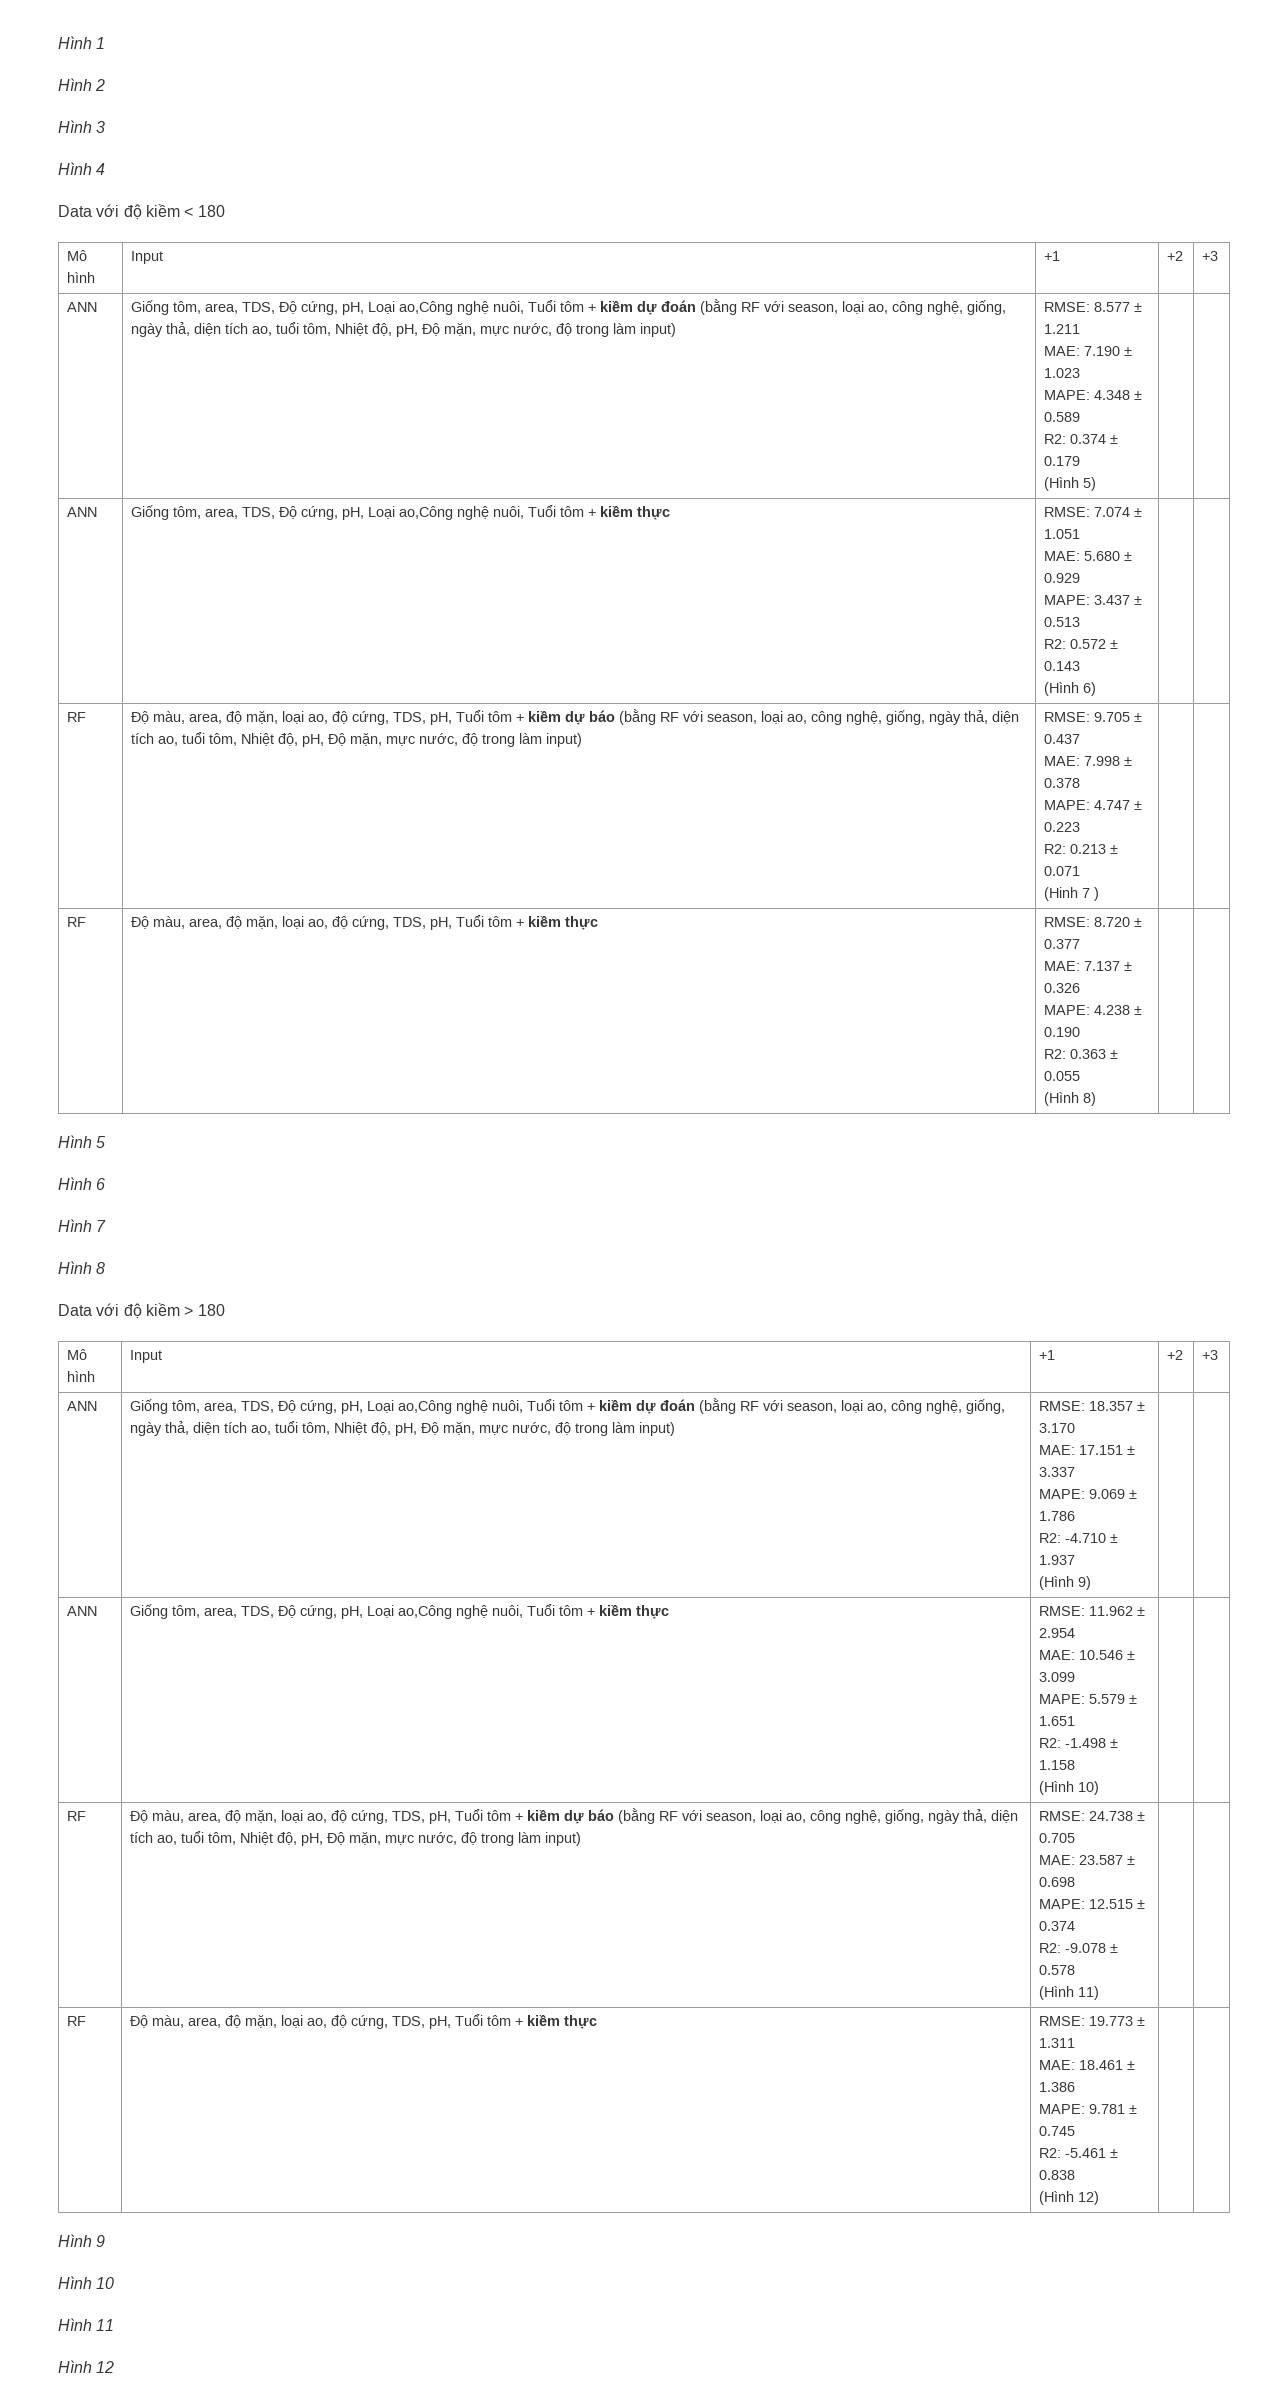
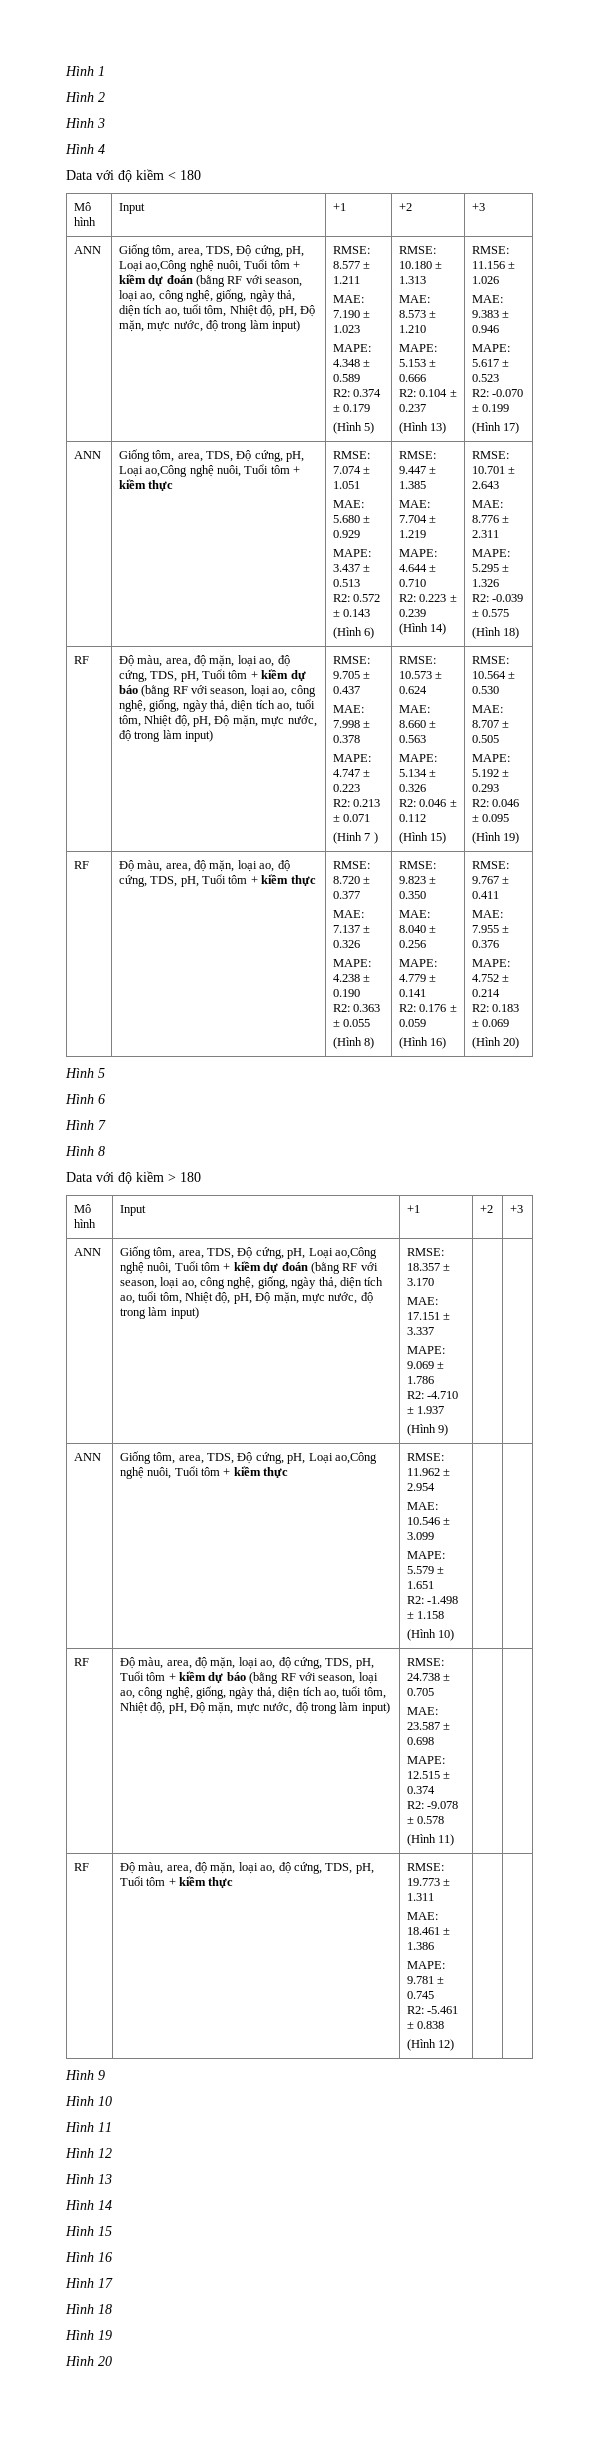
(1097, 484) | -> [398,246,436,254] [398,261,443,269] [398,276,426,284] [398,295,430,303] [398,310,437,318] [398,325,426,333] [398,344,437,352] [398,359,437,367] [398,374,426,382] [398,389,457,397] [398,404,426,412] [398,422,447,434] [471,246,509,254] [471,261,516,269] [471,276,499,284] [471,295,503,303] [471,310,510,318] [471,325,499,333] [471,344,510,352] [471,359,510,367] [471,374,499,382] [471,389,524,397] [471,404,510,412] [471,422,520,434] RMSE: 10.180 ± 1.313 // MAE: 8.573 ± 1.210 // MAPE: 5.153 ± 0.666 // R2: 0.104 ± 0.237 // (Hình 13) | RMSE: 11.156 ± 1.026 // MAE: 9.383 ± 0.946 // MAPE: 5.617 ± 0.523 // R2: -0.070 ± 0.199 // (Hình 17)
(1097, 689) | -> [398,451,436,459] [398,466,437,474] [398,481,426,489] [398,500,430,508] [398,515,437,523] [398,530,426,538] [398,549,437,557] [398,564,437,572] [398,579,426,587] [398,594,457,602] [398,609,426,617] [398,623,447,635] [471,451,509,459] [471,466,516,474] [471,481,499,489] [471,500,503,508] [471,515,510,523] [471,530,499,538] [471,549,510,557] [471,564,510,572] [471,579,499,587] [471,594,524,602] [471,609,510,617] [471,627,520,639] RMSE: 9.447 ± 1.385 // MAE: 7.704 ± 1.219 // MAPE: 4.644 ± 0.710 // R2: 0.223 ± 0.239 (Hình 14) | RMSE: 10.701 ± 2.643 // MAE: 8.776 ± 2.311 // MAPE: 5.295 ± 1.326 // R2: -0.039 ± 0.575 // (Hình 18)
(1100, 894) | -> [398,656,436,664] [398,671,443,679] [398,686,427,694] [398,705,430,713] [398,720,437,728] [398,735,426,743] [398,754,437,762] [398,769,437,777] [398,784,426,792] [398,799,457,807] [398,814,426,822] [398,832,447,844] [471,656,509,664] [471,671,516,679] [471,686,499,694] [471,705,503,713] [471,720,510,728] [471,735,499,743] [471,754,510,762] [471,769,510,777] [471,784,499,792] [471,799,520,807] [471,814,510,822] [471,832,520,844] RMSE: 10.573 ± 0.624 // MAE: 8.660 ± 0.563 // MAPE: 5.134 ± 0.326 // R2: 0.046 ± 0.112 // (Hình 15) | RMSE: 10.564 ± 0.530 // MAE: 8.707 ± 0.505 // MAPE: 5.192 ± 0.293 // R2: 0.046 ± 0.095 // (Hình 19)
(1097, 1099) | -> [398,861,436,869] [398,876,437,884] [398,891,426,899] [398,910,430,918] [398,925,437,933] [398,940,426,948] [398,959,437,967] [398,974,437,982] [398,989,426,997] [398,1004,457,1012] [398,1019,426,1027] [398,1037,447,1049] [471,861,509,869] [471,876,510,884] [471,891,499,899] [471,910,503,918] [471,925,510,933] [471,940,499,948] [471,959,510,967] [471,974,510,982] [471,989,500,997] [471,1004,520,1012] [471,1019,510,1027] [471,1037,520,1049] RMSE: 9.823 ± 0.350 // MAE: 8.040 ± 0.256 // MAPE: 4.779 ± 0.141 // R2: 0.176 ± 0.059 // (Hình 16) | RMSE: 9.767 ± 0.411 // MAE: 7.955 ± 0.376 // MAPE: 4.752 ± 0.214 // R2: 0.183 ± 0.069 // (Hình 20)
(115, 2367) none -> [65,2174,112,2184] [65,2200,112,2210] [65,2226,112,2236] [65,2252,112,2262] [65,2278,113,2288] [65,2304,112,2314] [65,2330,112,2340] [65,2356,112,2366] // Hình 13 // Hình 14 // Hình 15 // Hình 16 // Hình 17 // Hình 18 // Hình 19 // Hình 20

